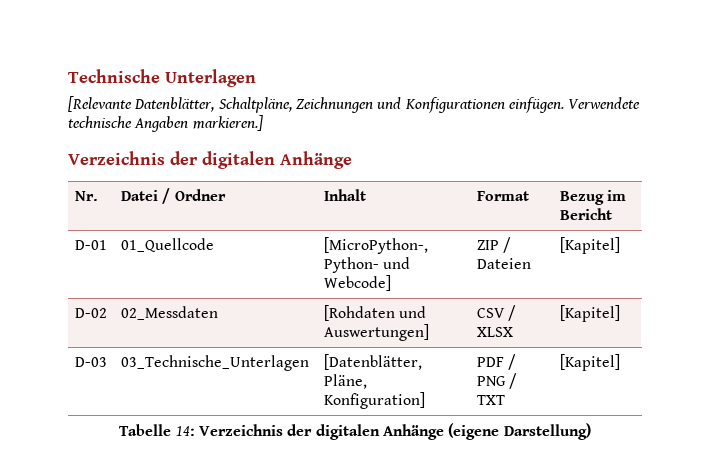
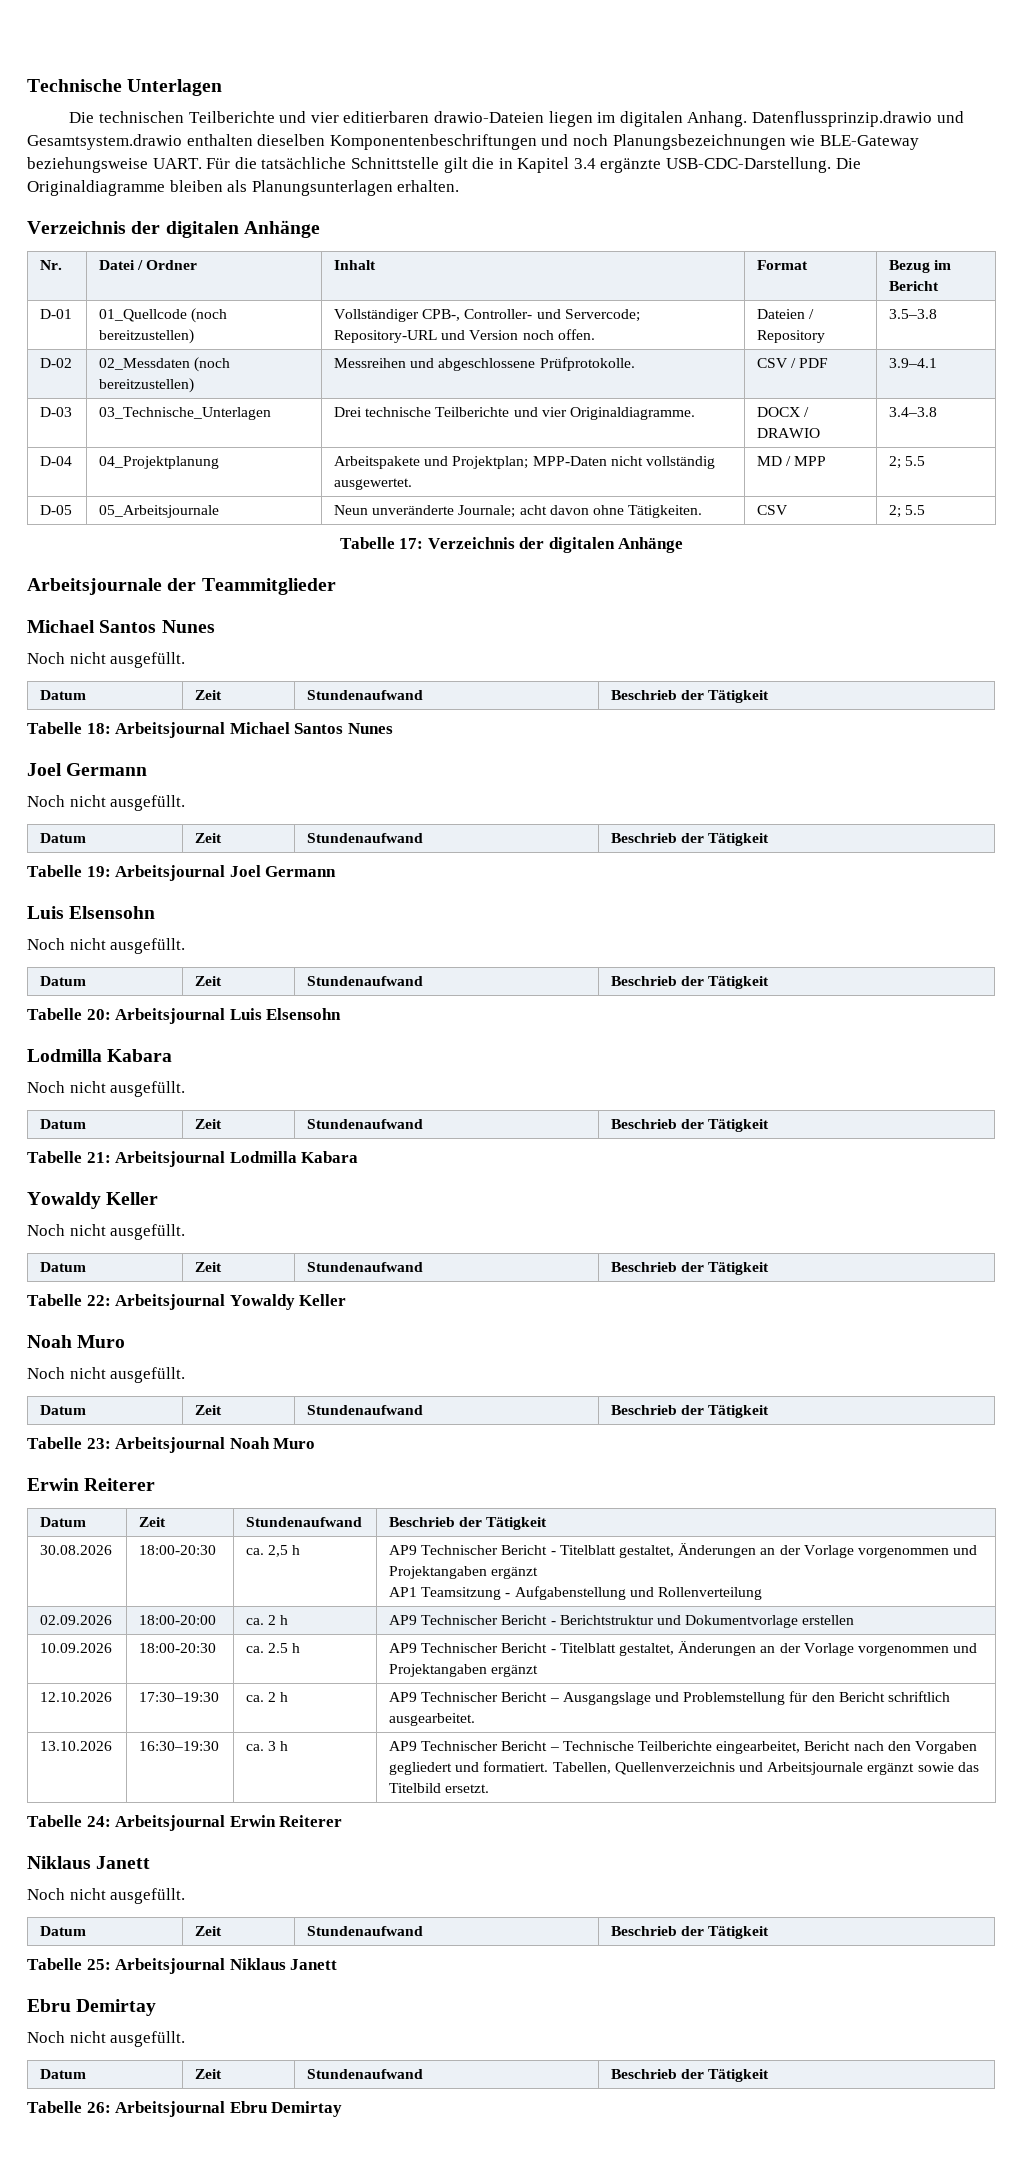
[68,96,641,113] [68,115,263,132] [Relevante Datenblätter, Schaltpläne, Zeichnungen und Konfigurationen einfügen. Verwendete technische Angaben markieren.] -> [69,111,964,127] [27,134,919,150] [27,157,861,173] [27,180,460,196] Die technischen Teilberichte und vier editierbaren drawio-Dateien liegen im digitalen Anhang. Datenflussprinzip.drawio und Gesamtsystem.drawio enthalten dieselben Komponentenbeschriftungen und noch Planungsbezeichnungen wie BLE-Gateway beziehungsweise UART. Für die tatsächliche Schnittstelle gilt die in Kapitel 3.4 ergänzte USB-CDC-Darstellung. Die Originaldiagramme bleiben als Planungsunterlagen erhalten.
[323,237,428,254] [323,257,411,273] [323,275,391,291] [476,237,512,253] [476,258,531,269] [559,237,620,254] [74,308,107,318] [120,306,218,320] [323,305,427,321] [323,324,429,341] | [MicroPython-, Python- und Webcode] | ZIP / Dateien | [Kapitel] // D-02 | 02_Messdaten | [Rohdaten und Auswertungen] -> [191,308,228,323] [99,329,195,344] [334,309,640,322] [334,329,595,343] [757,309,815,319] [757,330,826,343] [889,309,938,319] [40,358,73,368] [99,357,231,372] [99,378,195,393] [334,357,635,371] (noch bereitzustellen) | Vollständiger CPB-, Controller- und Servercode; Repository-URL und Version noch offen. | Dateien / Repository | 3.5–3.8 // D-02 | 02_Messdaten (noch bereitzustellen) | Messreihen und abgeschlossene Prüfprotokolle.
[476,327,513,337] [559,305,620,322] XLSX | [Kapitel] -> [799,358,829,368] [889,358,938,368] PDF | 3.9–4.1
[323,354,422,370] [323,374,367,389] [323,392,425,409] [476,354,517,370] [476,373,518,389] [476,395,505,405] [559,354,620,371] [119,423,591,440] [Datenblätter, Pläne, Konfiguration] | PDF / PNG / TXT | [Kapitel] // Tabelle 14: Verzeichnis der digitalen Anhänge (eigene Darstellung) -> [334,407,695,420] [757,407,810,417] [757,428,821,438] [889,407,938,417] [40,456,73,466] [99,456,220,469] [334,456,715,469] [334,478,413,490] [757,456,827,466] [889,456,926,469] [40,505,73,515] [99,505,220,518] [334,505,703,518] [757,505,789,515] [889,505,926,518] [339,537,684,553] [27,578,336,595] [27,620,215,633] [27,652,186,668] [40,690,87,700] [195,690,223,700] [307,690,424,700] [611,690,770,703] [27,722,393,738] [27,763,148,776] [27,795,186,811] [40,833,87,843] [195,833,223,843] [307,833,424,843] [611,833,770,846] [27,865,337,881] [27,906,156,919] [27,938,186,954] [40,976,87,986] [195,976,223,986] [307,976,424,986] [611,976,770,989] [27,1008,342,1024] [27,1049,173,1062] [27,1081,186,1097] [40,1119,87,1129] [195,1119,223,1129] [307,1119,424,1129] [611,1119,770,1132] [27,1151,359,1167] [27,1192,159,1209] [27,1224,186,1240] [40,1262,87,1272] [195,1262,223,1272] [307,1262,424,1272] [611,1262,770,1275] [27,1294,347,1310] [27,1335,126,1348] [27,1367,186,1383] [40,1405,87,1415] [195,1405,223,1415] [307,1405,424,1415] [611,1405,770,1418] [27,1437,316,1453] [27,1478,156,1491] [40,1517,87,1527] [139,1517,167,1527] [246,1517,363,1527] [389,1517,548,1530] [40,1545,113,1555] [139,1545,217,1555] [246,1545,301,1557] [389,1543,978,1558] [389,1566,539,1579] [389,1586,762,1600] [40,1615,113,1625] [139,1615,217,1625] [246,1615,289,1625] [389,1615,855,1628] [40,1643,113,1653] [139,1643,217,1653] [246,1643,301,1653] [389,1641,978,1656] [389,1664,539,1677] [40,1692,113,1702] [139,1692,220,1702] [246,1692,289,1702] [389,1691,950,1705] [389,1713,476,1726] [40,1741,113,1751] [139,1741,220,1751] [246,1741,289,1751] [389,1741,977,1754] [389,1761,979,1775] [389,1783,490,1793] [27,1815,343,1831] [27,1856,151,1869] [27,1888,186,1904] [40,1926,87,1936] [195,1926,223,1936] [307,1926,424,1936] [611,1926,770,1939] [27,1958,338,1974] [27,1999,157,2016] [27,2031,186,2047] [40,2069,87,2079] [195,2069,223,2079] [307,2069,424,2079] [611,2069,770,2082] [27,2101,343,2117] Drei technische Teilberichte und vier Originaldiagramme. | DOCX / DRAWIO | 3.4–3.8 // D-04 | 04_Projektplanung | Arbeitspakete und Projektplan; MPP-Daten nicht vollständig ausgewertet. | MD / MPP | 2; 5.5 // D-05 | 05_Arbeitsjournale | Neun unveränderte Journale; acht davon ohne Tätigkeiten. | CSV | 2; 5.5 // Tabelle 17: Verzeichnis der digitalen Anhänge // Arbeitsjournale der Teammitglieder // Michael Santos Nunes // Noch nicht ausgefüllt. // Datum | Zeit | Stundenaufwand | Beschrieb der Tätigkeit // Tabelle 18: Arbeitsjournal Michael Santos Nunes // Joel Germann // Noch nicht ausgefüllt. // Datum | Zeit | Stundenaufwand | Beschrieb der Tätigkeit // Tabelle 19: Arbeitsjournal Joel Germann // Luis Elsensohn // Noch nicht ausgefüllt. // Datum | Zeit | Stundenaufwand | Beschrieb der Tätigkeit // Tabelle 20: Arbeitsjournal Luis Elsensohn // Lodmilla Kabara // Noch nicht ausgefüllt. // Datum | Zeit | Stundenaufwand | Beschrieb der Tätigkeit // Tabelle 21: Arbeitsjournal Lodmilla Kabara // Yowaldy Keller // Noch nicht ausgefüllt. // Datum | Zeit | Stundenaufwand | Beschrieb der Tätigkeit // Tabelle 22: Arbeitsjournal Yowaldy Keller // Noah Muro // Noch nicht ausgefüllt. // Datum | Zeit | Stundenaufwand | Beschrieb der Tätigkeit // Tabelle 23: Arbeitsjournal Noah Muro // Erwin Reiterer // Datum | Zeit | Stundenaufwand | Beschrieb der Tätigkeit // 30.08.2026 | 18:00-20:30 | ca. 2,5 h | AP9 Technischer Bericht - Titelblatt gestaltet, Änderungen an der Vorlage vorgenommen und Projektangaben ergänzt // AP1 Teamsitzung - Aufgabenstellung und Rollenverteilung // 02.09.2026 | 18:00-20:00 | ca. 2 h | AP9 Technischer Bericht - Berichtstruktur und Dokumentvorlage erstellen // 10.09.2026 | 18:00-20:30 | ca. 2.5 h | AP9 Technischer Bericht - Titelblatt gestaltet, Änderungen an der Vorlage vorgenommen und Projektangaben ergänzt // 12.10.2026 | 17:30–19:30 | ca. 2 h | AP9 Technischer Bericht – Ausgangslage und Problemstellung für den Bericht schriftlich ausgearbeitet. // 13.10.2026 | 16:30–19:30 | ca. 3 h | AP9 Technischer Bericht – Technische Teilberichte eingearbeitet, Bericht nach den Vorgaben gegliedert und formatiert. Tabellen, Quellenverzeichnis und Arbeitsjournale ergänzt sowie das Titelbild ersetzt. // Tabelle 24: Arbeitsjournal Erwin Reiterer // Niklaus Janett // Noch nicht ausgefüllt. // Datum | Zeit | Stundenaufwand | Beschrieb der Tätigkeit // Tabelle 25: Arbeitsjournal Niklaus Janett // Ebru Demirtay // Noch nicht ausgefüllt. // Datum | Zeit | Stundenaufwand | Beschrieb der Tätigkeit // Tabelle 26: Arbeitsjournal Ebru Demirtay

